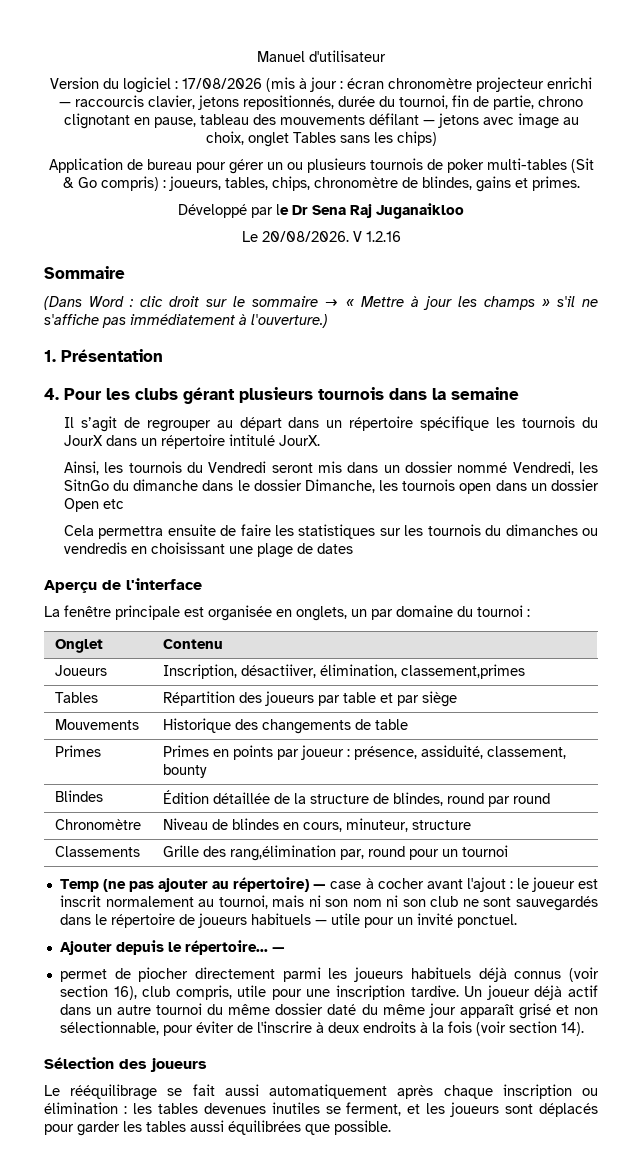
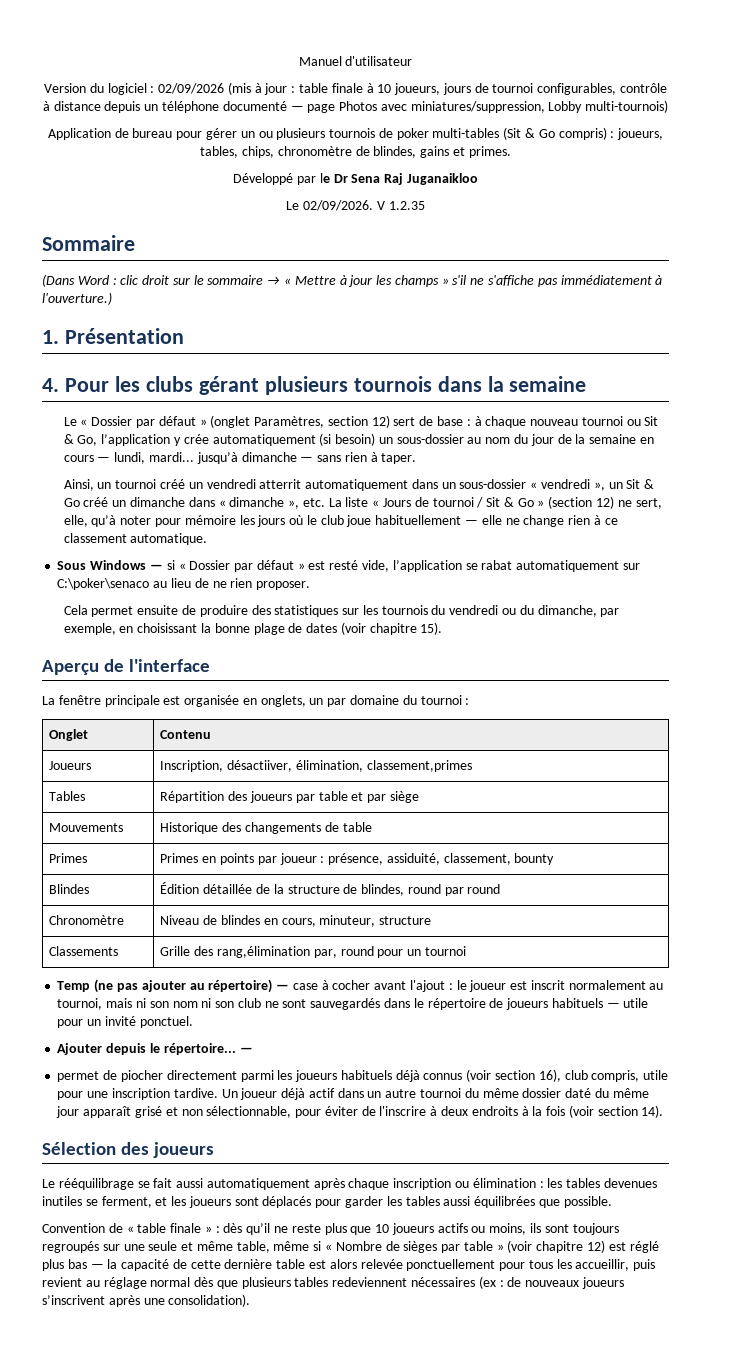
[182,78,262,89] 17/08/2026 -> [158,83,225,94] 02/09/2026
[347,77,592,92] [59,95,583,110] [63,113,579,129] [205,131,437,147] écran chronomètre projecteur enrichi — raccourcis clavier, jetons repositionnés, durée du tournoi, fin de partie, chrono clignotant en pause, tableau des mouvements défilant — jetons avec image au choix, onglet Tables sans les chips) -> [299,83,668,95] [42,100,669,113] table finale à 10 joueurs, jours de tournoi configurables, contrôle à distance depuis un téléphone documenté — page Photos avec miniatures/suppression, Lobby multi-tournois)
[261,231,401,242] 20/08/2026. V 1.2.16 -> [303,200,425,211] 02/09/2026. V 1.2.35
[63,416,599,432] [63,434,320,449] [63,461,598,475] [63,479,599,494] [63,498,124,512] Il s’agit de regrouper au départ dans un répertoire spécifique les tournois du JourX dans un répertoire intitulé JourX. // Ainsi, les tournois du Vendredi seront mis dans un dossier nommé Vendredi, les SitnGo du dimanche dans le dossier Dimanche, les tournois open dans un dossier Open etc -> [63,415,659,428] [63,433,654,446] [63,452,417,464] [63,479,655,491] [63,496,662,509] [63,515,618,527] [63,533,208,545] [57,560,640,572] [57,578,311,590] Le « Dossier par défaut » (onglet Paramètres, section 12) sert de base : à chaque nouveau tournoi ou Sit & Go, l’application y crée automatiquement (si besoin) un sous-dossier au nom du jour de la semaine en cours — lundi, mardi... jusqu’à dimanche — sans rien à taper. // Ainsi, un tournoi créé un vendredi atterrit automatiquement dans un sous-dossier « vendredi », un Sit & Go créé un dimanche dans « dimanche », etc. La liste « Jours de tournoi / Sit & Go » (section 12) ne sert, elle, qu’à noter pour mémoire les jours où le club joue habituellement — elle ne change rien à ce classement automatique. // Sous Windows — si « Dossier par défaut » est resté vide, l’application se rabat automatiquement sur C:\poker\senaco au lieu de ne rien proposer.
[98,526,164,539] permettra -> [91,606,134,617] permet
[240,524,295,536] faire les -> [199,605,271,617] produire des
[505,524,599,536] [63,542,253,554] dimanches ou vendredis en choisissant une -> [449,605,620,617] [63,623,250,635] vendredi ou du dimanche, par exemple, en choisissant la bonne
(353, 548) none -> [340,622,443,635] (voir chapitre 15).
(391, 1127) none -> [42,1223,619,1235] [42,1240,659,1253] [42,1259,656,1271] [42,1276,624,1289] [42,1294,251,1307] // Convention de « table finale » : dès qu’il ne reste plus que 10 joueurs actifs ou moins, ils sont toujours regroupés sur une seule et même table, même si « Nombre de sièges par table » (voir chapitre 12) est réglé plus bas — la capacité de cette dernière table est alors relevée ponctuellement pour tous les accueillir, puis revient au réglage normal dès que plusieurs tables redeviennent nécessaires (ex : de nouveaux joueurs s’inscrivent après une consolidation).

